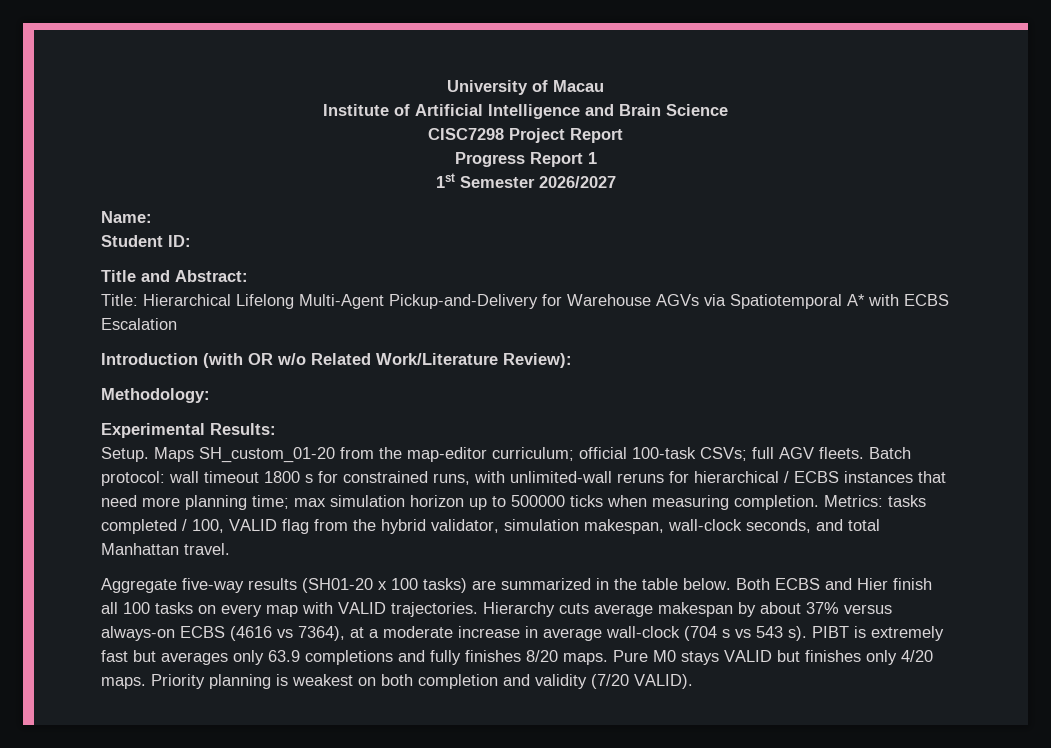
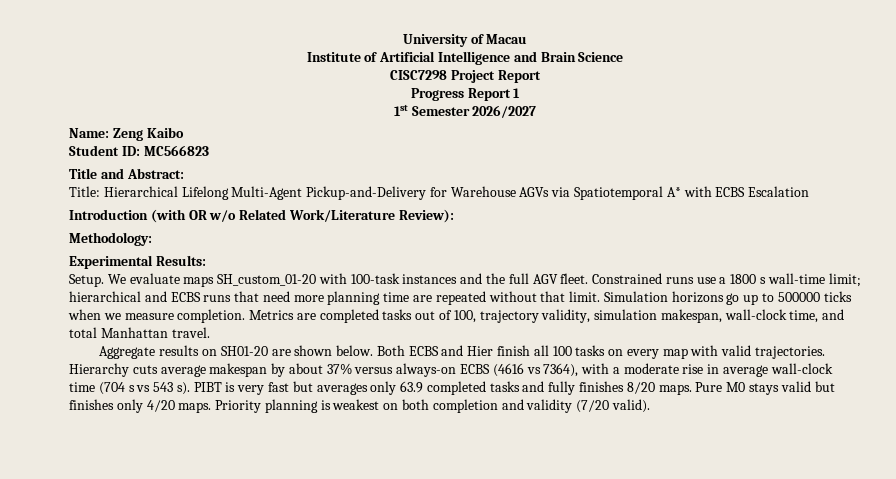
(152, 217) none -> [112,127,184,141] Zeng Kaibo
(191, 241) none -> [143,145,209,156] MC566823
[154,447,911,463] [101,471,946,486] [101,495,464,510] Maps SH_custom_01-20 from the map-editor curriculum; official 100-task CSVs; full AGV fleets. Batch protocol: wall timeout 1800 s for constrained runs, with unlimited-wall reruns for hierarchical / ECBS instances that need more planning time; max simulation horizon -> [107,273,861,287] [69,291,740,305] We evaluate maps SH_custom_01-20 with 100-task instances and the full AGV fleet. Constrained runs use a 1800 s wall-time limit; hierarchical and ECBS runs that need more planning time are repeated without that limit. Simulation horizons go
[652,495,926,510] [101,519,499,534] measuring completion. Metrics: tasks completed / 100, VALID flag from the hybrid validator, -> [103,309,591,323] we measure completion. Metrics are completed tasks out of 100, trajectory validity,
[746,519,811,533] seconds, -> [789,310,819,323] time,
[182,578,678,593] five-way results (SH01-20 x 100 tasks) are summarized in the table -> [159,345,333,356] results on SH01-20 are shown
[338,602,386,614] VALID -> [721,345,752,356] valid
[350,627,364,638] at -> [581,363,610,374] with
[458,626,520,638] increase -> [682,364,704,374] rise
(680, 632) none -> [69,382,95,392] time
[871,626,944,641] extremely -> [237,385,265,395] very
[305,650,393,665] completions -> [426,381,520,395] completed tasks
[724,650,772,662] VALID -> [780,381,811,392] valid
[634,674,693,689] VALID). -> [611,399,650,413] valid).

